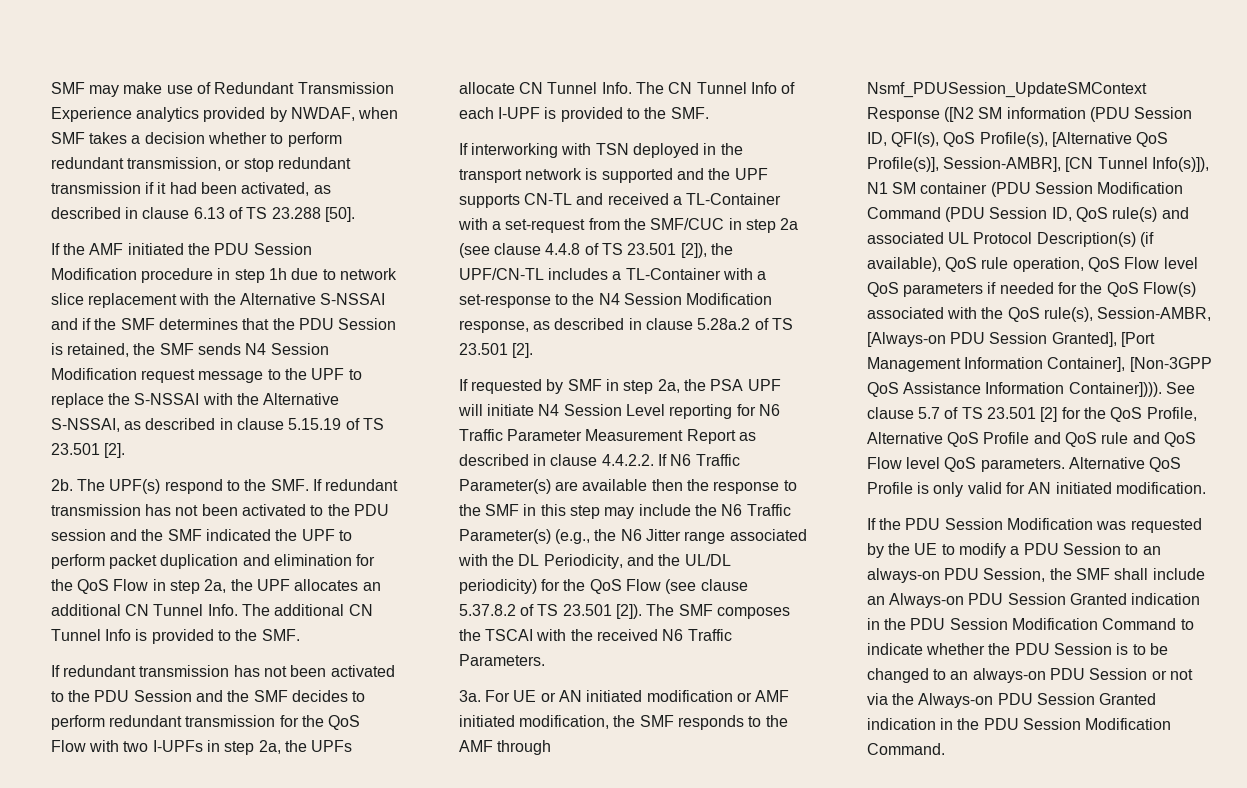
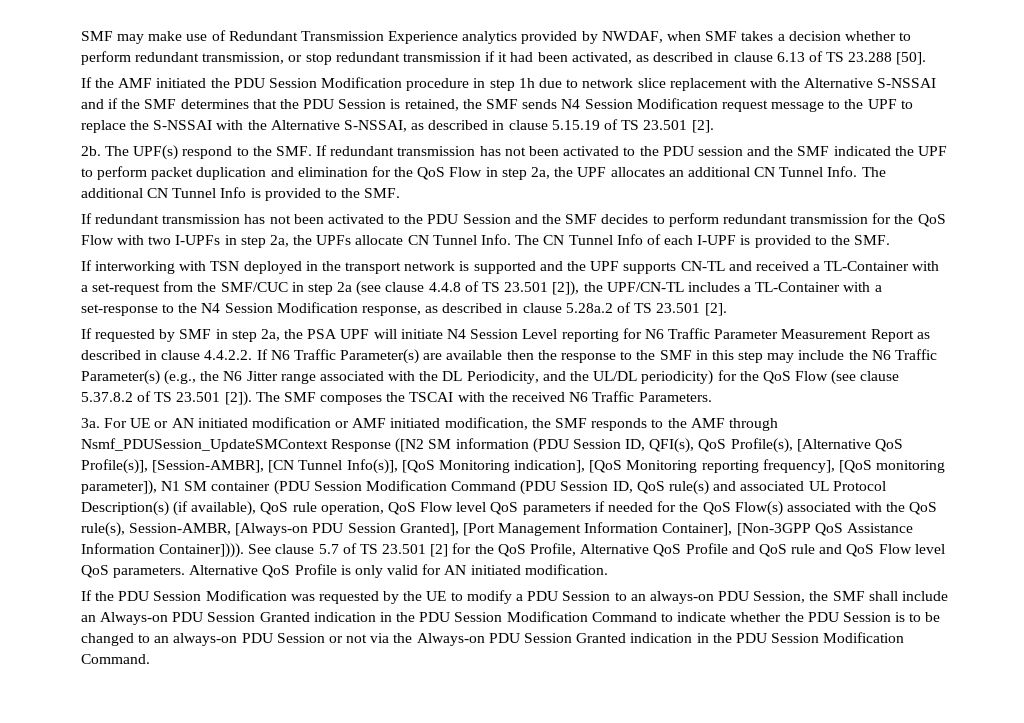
[943,157,1062,172] Session-AMBR], -> [151,460,264,473] [Session-AMBR],
[1151,157,1209,172] Info(s)]), -> [346,459,946,474] [80,480,157,495] Info(s)], [QoS Monitoring indication], [QoS Monitoring reporting frequency], [QoS monitoring parameter]),

